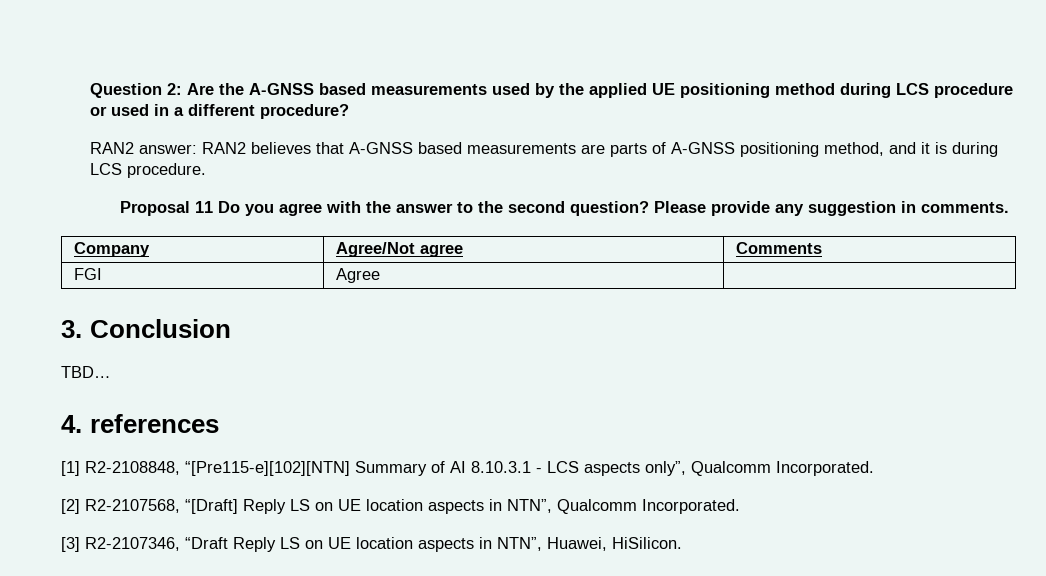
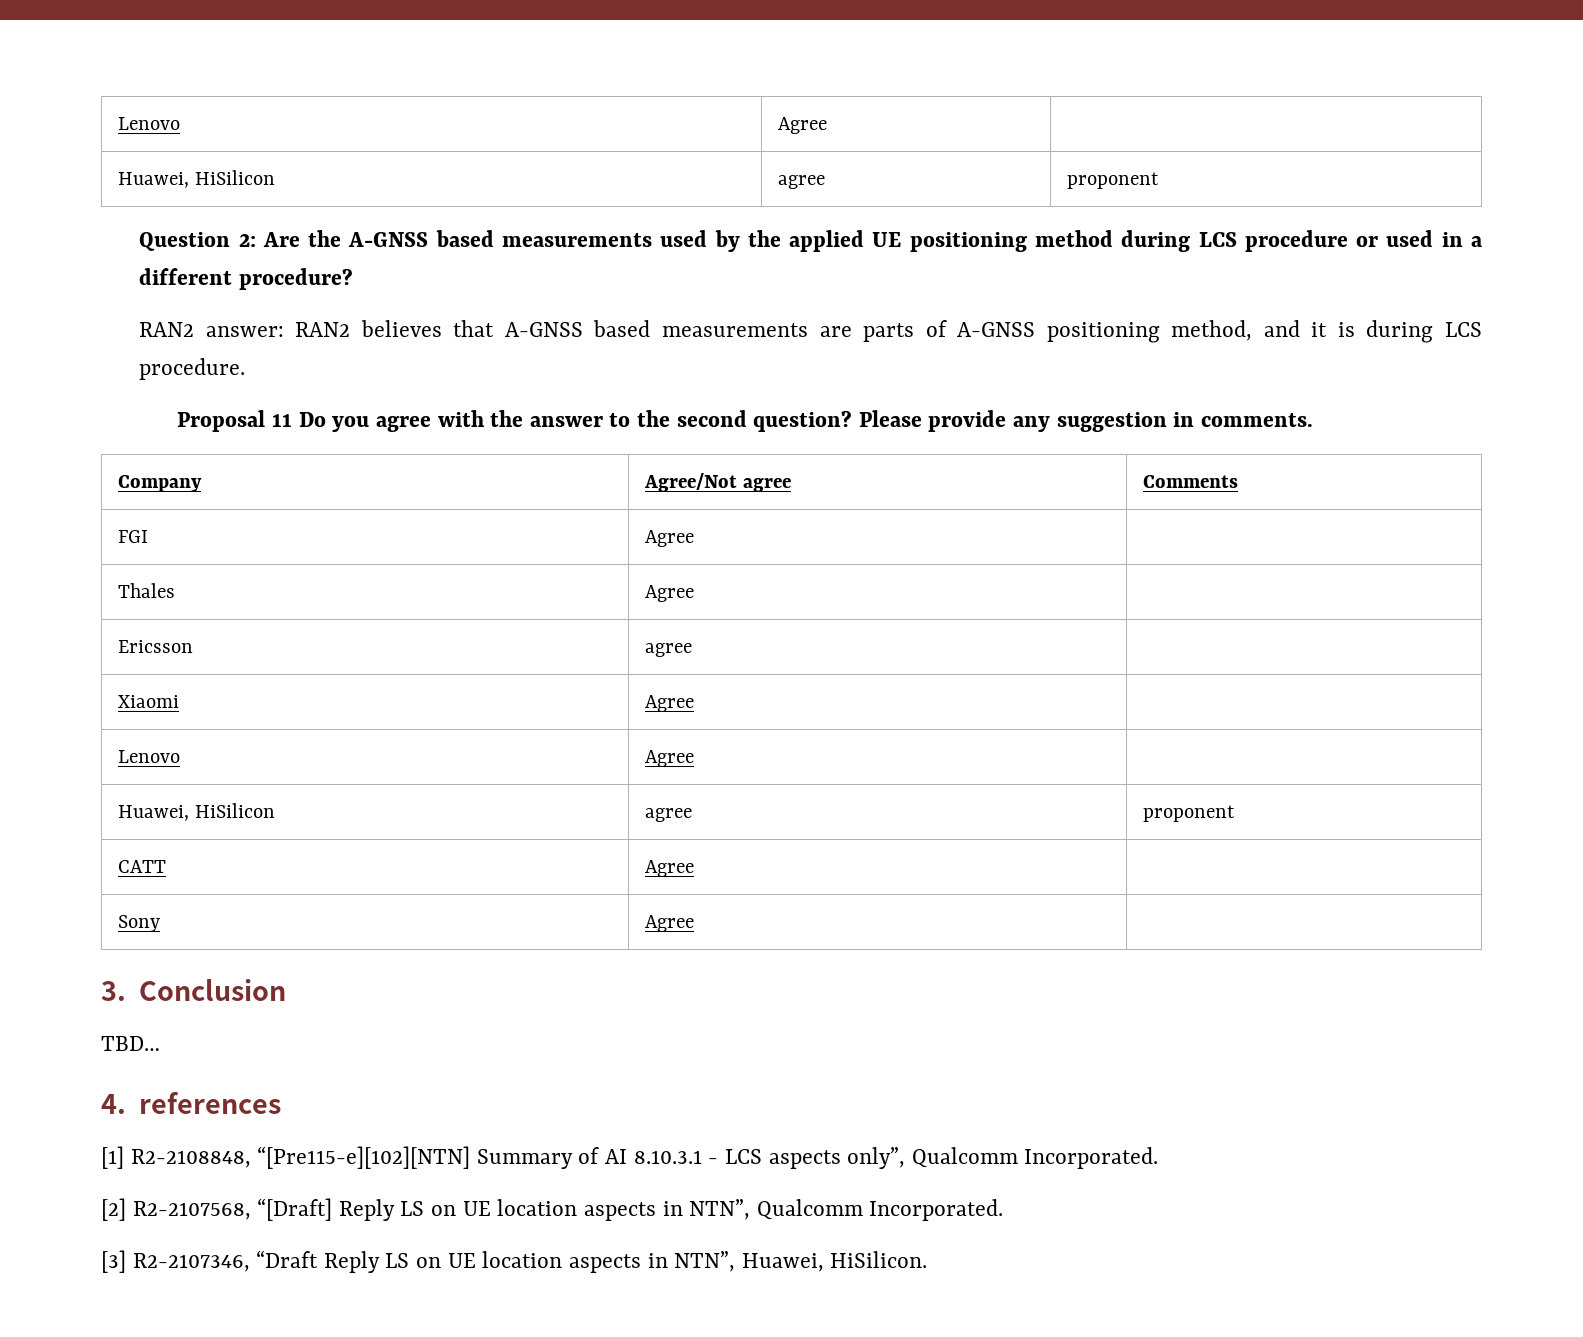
(90, 90) none -> [118,117,181,130] [778,117,828,134] [118,170,276,188] [778,175,826,189] [1067,172,1160,189] Lenovo | Agree | // Huawei, HiSilicon | agree | proponent //
(380, 275) none -> [118,583,176,598] [645,585,695,602] [118,640,194,653] [645,643,693,657] [118,695,180,708] [645,695,695,712] [118,750,181,763] [645,750,695,767] [118,803,276,821] [645,808,693,822] [1143,805,1236,822] [118,860,167,873] [645,860,695,877] [118,915,161,932] [645,915,695,932] // Thales | Agree | // Ericsson | agree | // Xiaomi | Agree | // Lenovo | Agree | // Huawei, HiSilicon | agree | proponent // CATT | Agree | // Sony | Agree |

